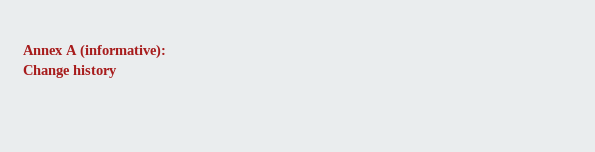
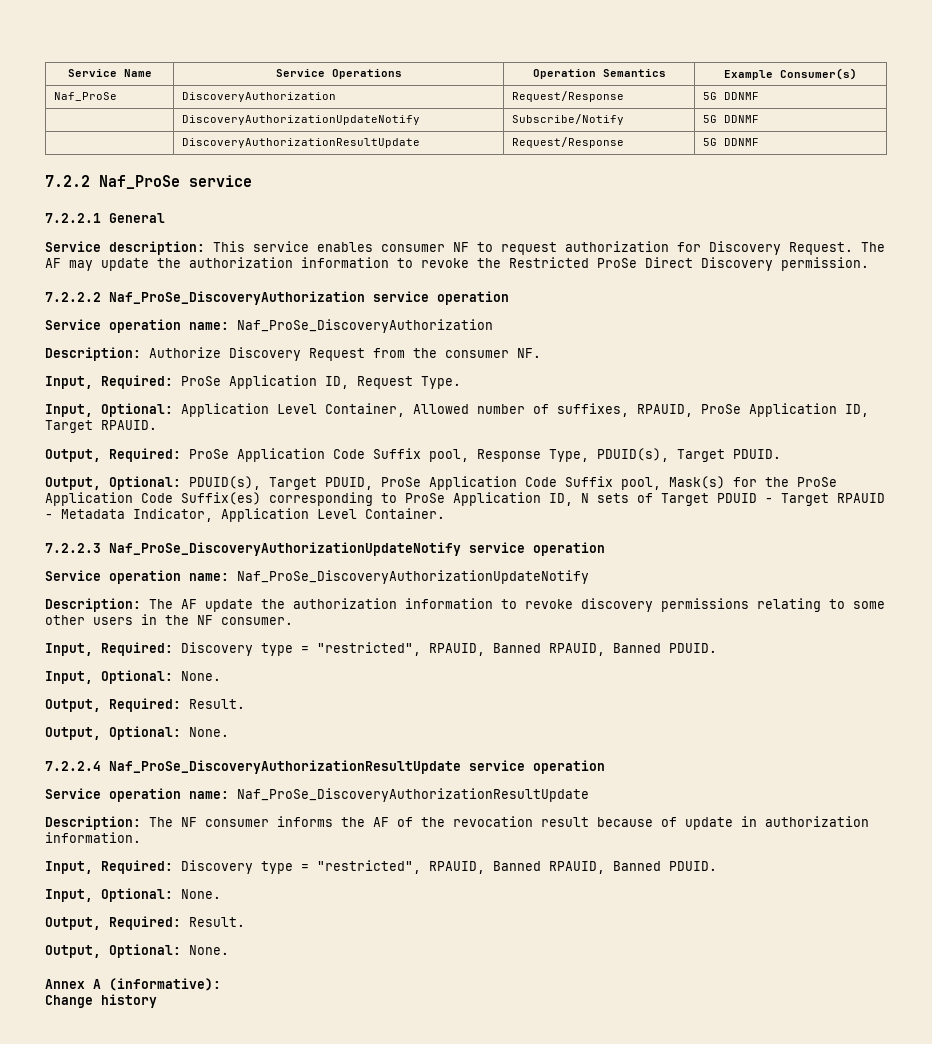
(23, 50) none -> [67,69,152,77] [275,69,402,79] [532,69,666,79] [724,68,857,80] [54,92,118,101] [182,92,337,102] [512,91,625,102] [703,92,760,100] [182,115,421,125] [512,114,625,125] [703,115,760,123] [182,138,421,148] [512,137,625,148] [703,138,760,146] [45,175,252,189] [45,213,165,223] [45,241,885,255] [45,257,869,271] [45,291,509,305] [45,319,493,333] [45,347,541,361] [45,375,461,389] [45,403,869,417] [45,420,157,433] [45,448,781,462] [45,476,837,490] [45,492,885,506] [45,508,445,522] [45,542,605,556] [45,570,589,584] [45,598,885,612] [45,614,293,625] [45,642,717,656] [45,670,221,684] [45,698,245,712] [45,726,229,740] [45,760,605,774] [45,788,589,802] [45,816,869,830] [45,832,141,843] [45,860,717,874] [45,888,221,902] [45,916,245,930] [45,944,229,958] Service Name | Service Operations | Operation Semantics | Example Consumer(s) // Naf_ProSe | DiscoveryAuthorization | Request/Response | 5G DDNMF // | DiscoveryAuthorizationUpdateNotify | Subscribe/Notify | 5G DDNMF // | DiscoveryAuthorizationResultUpdate | Request/Response | 5G DDNMF // 7.2.2 Naf_ProSe service // 7.2.2.1 General // Service description: This service enables consumer NF to request authorization for Discovery Request. The AF may update the authorization information to revoke the Restricted ProSe Direct Discovery permission. // 7.2.2.2 Naf_ProSe_DiscoveryAuthorization service operation // Service operation name: Naf_ProSe_DiscoveryAuthorization // Description: Authorize Discovery Request from the consumer NF. // Input, Required: ProSe Application ID, Request Type. // Input, Optional: Application Level Container, Allowed number of suffixes, RPAUID, ProSe Application ID, Target RPAUID. // Output, Required: ProSe Application Code Suffix pool, Response Type, PDUID(s), Target PDUID. // Output, Optional: PDUID(s), Target PDUID, ProSe Application Code Suffix pool, Mask(s) for the ProSe Application Code Suffix(es) corresponding to ProSe Application ID, N sets of Target PDUID - Target RPAUID - Metadata Indicator, Application Level Container. // 7.2.2.3 Naf_ProSe_DiscoveryAuthorizationUpdateNotify service operation // Service operation name: Naf_ProSe_DiscoveryAuthorizationUpdateNotify // Description: The AF update the authorization information to revoke discovery permissions relating to some other users in the NF consumer. // Input, Required: Discovery type = "restricted", RPAUID, Banned RPAUID, Banned PDUID. // Input, Optional: None. // Output, Required: Result. // Output, Optional: None. // 7.2.2.4 Naf_ProSe_DiscoveryAuthorizationResultUpdate service operation // Service operation name: Naf_ProSe_DiscoveryAuthorizationResultUpdate // Description: The NF consumer informs the AF of the revocation result because of update in authorization information. // Input, Required: Discovery type = "restricted", RPAUID, Banned RPAUID, Banned PDUID. // Input, Optional: None. // Output, Required: Result. // Output, Optional: None. //

